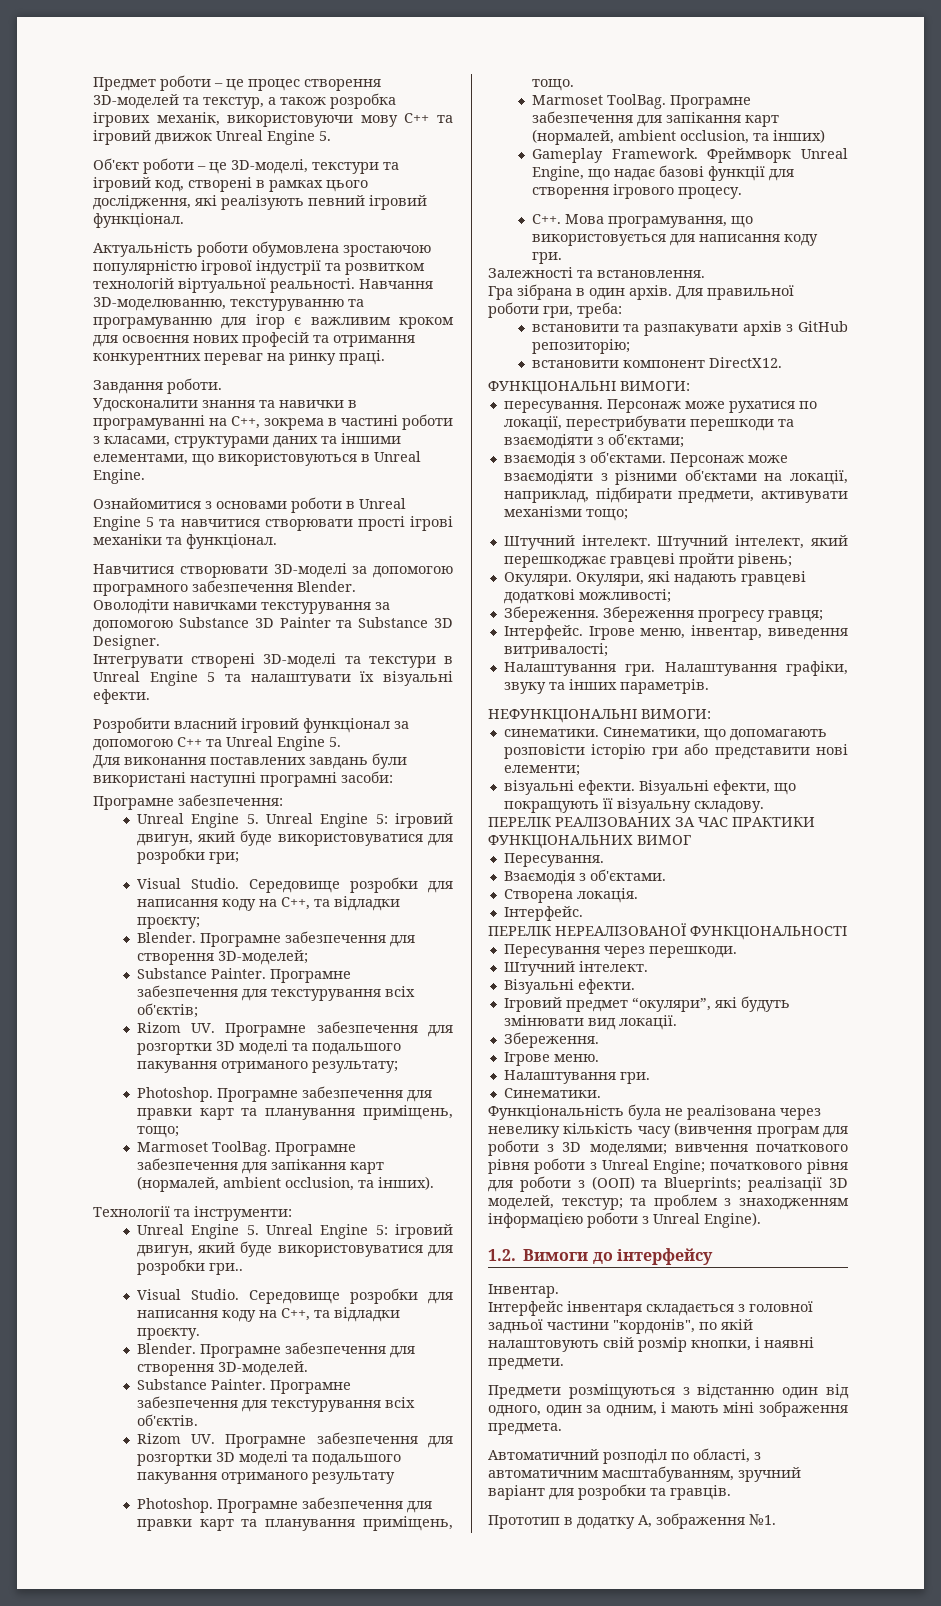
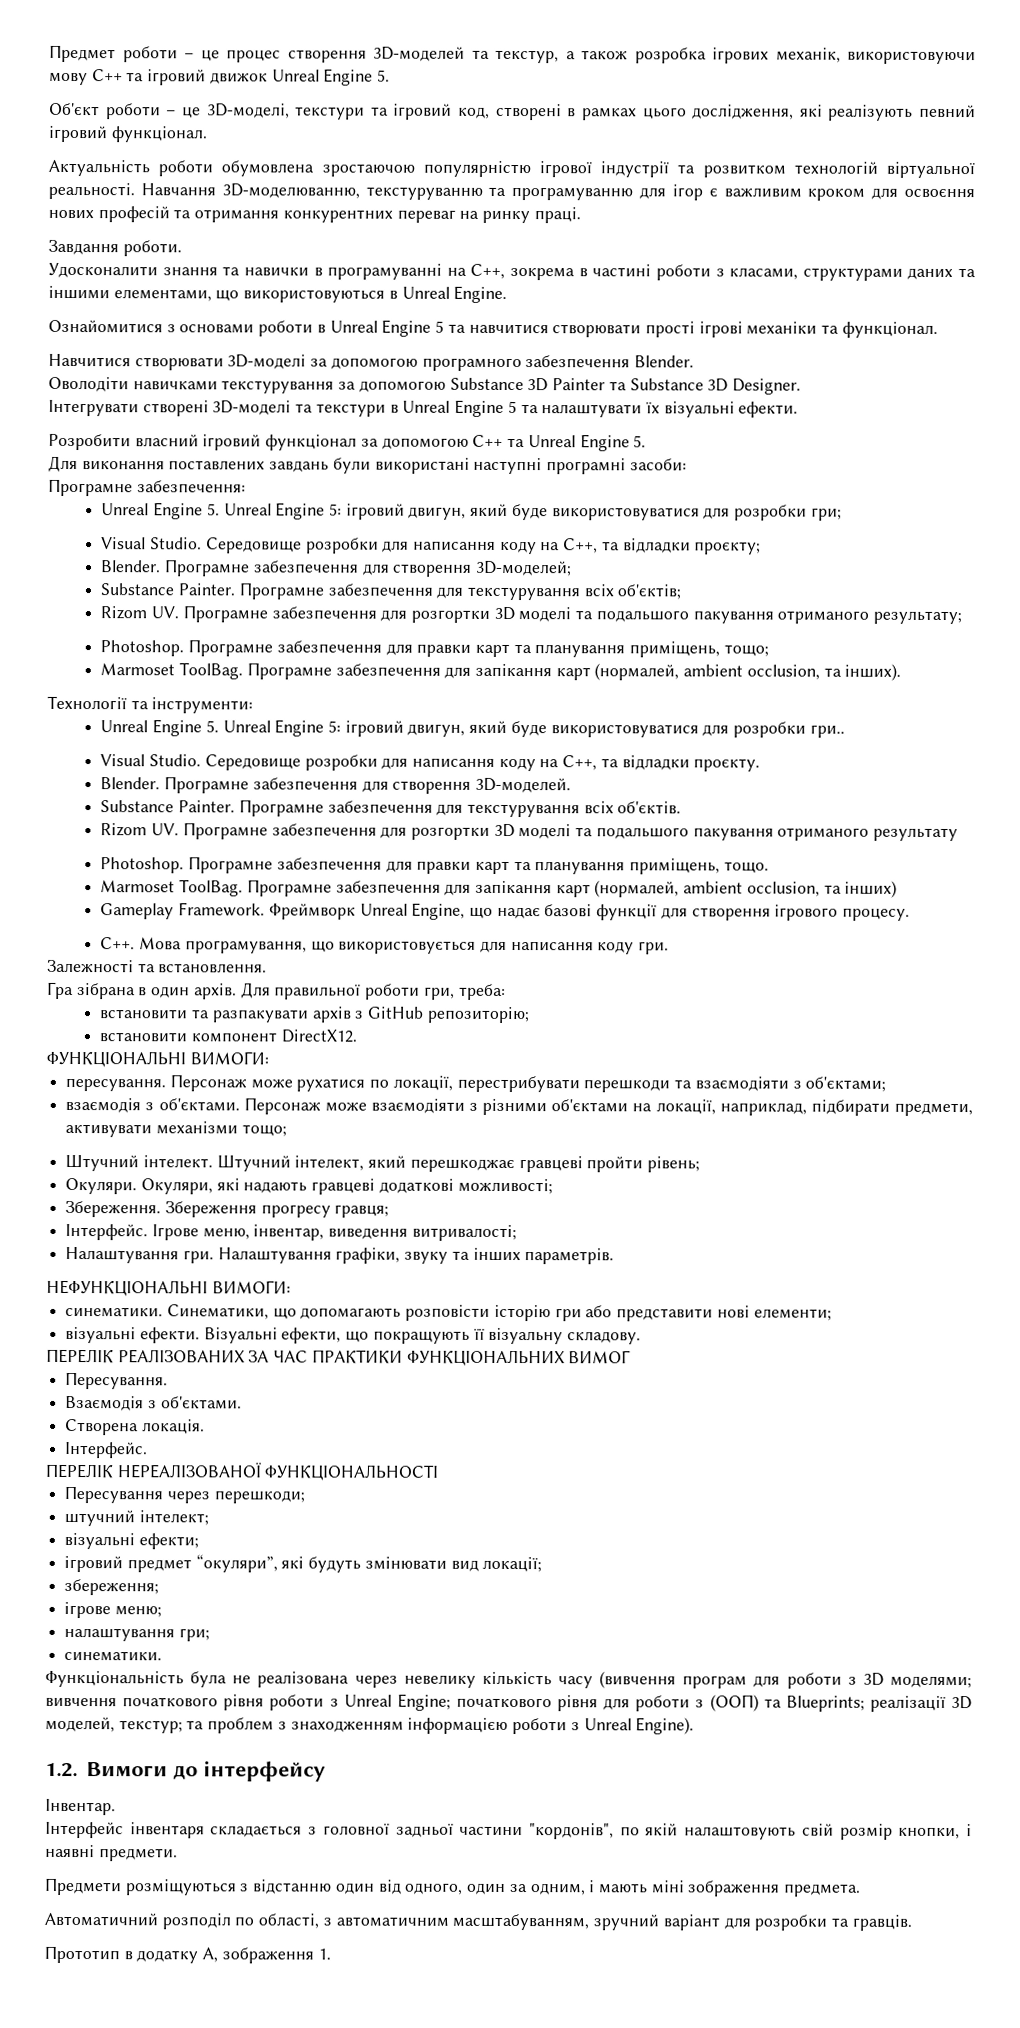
[648,946,737,958] [503,961,648,976] [503,979,635,994] [503,997,562,1012] перешкоди. // Штучний інтелект. // Візуальні ефекти. // Iгровий -> [213,1490,305,1504] [64,1509,209,1527] [64,1532,199,1550] [64,1555,124,1573] перешкоди; // штучний інтелект; // візуальні ефекти; // iгровий
[618,1015,677,1030] [503,1032,599,1048] [503,1052,599,1066] [503,1070,650,1084] [503,1088,601,1098] локацiї. // Збереження. // Ігрове меню. // Налаштування гри. // Синематики. -> [482,1556,543,1573] [64,1578,160,1596] [64,1601,162,1619] [64,1627,210,1642] [64,1650,163,1662] локацiї; // збереження; // iгрове меню; // налаштування гри; // синематики.
[749,1514,776,1525] №1. -> [317,1948,331,1960] 1.

